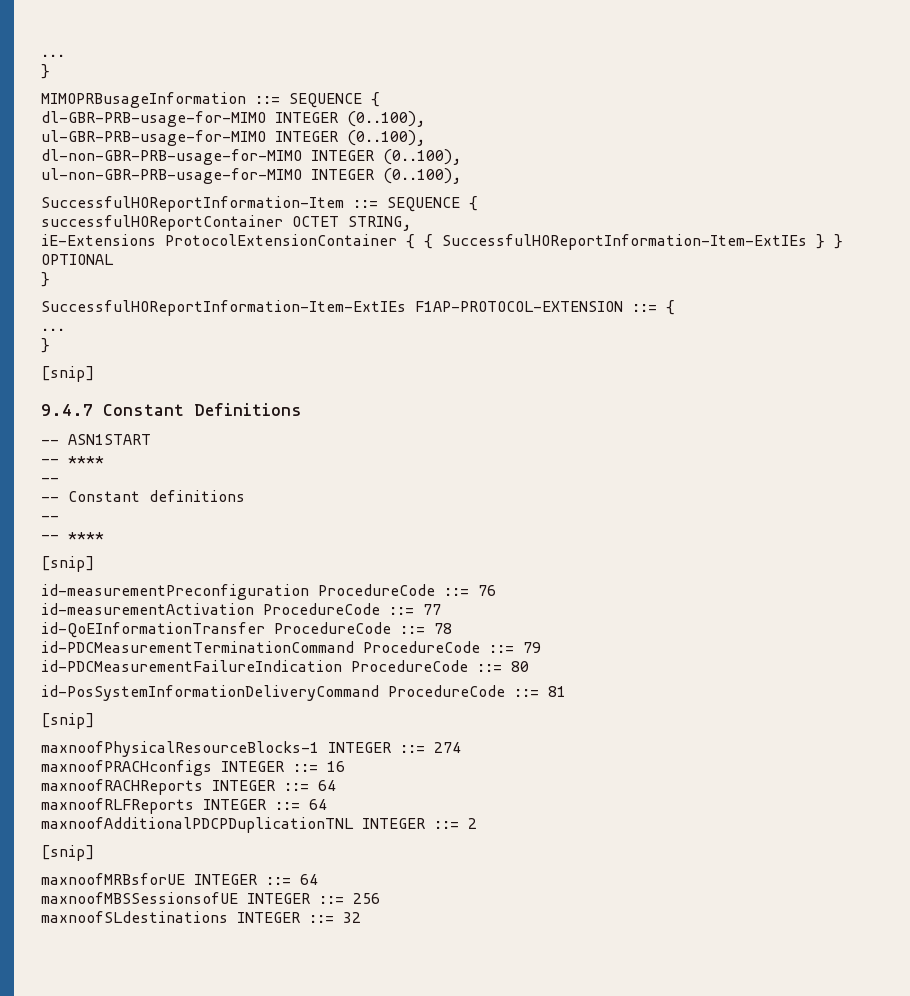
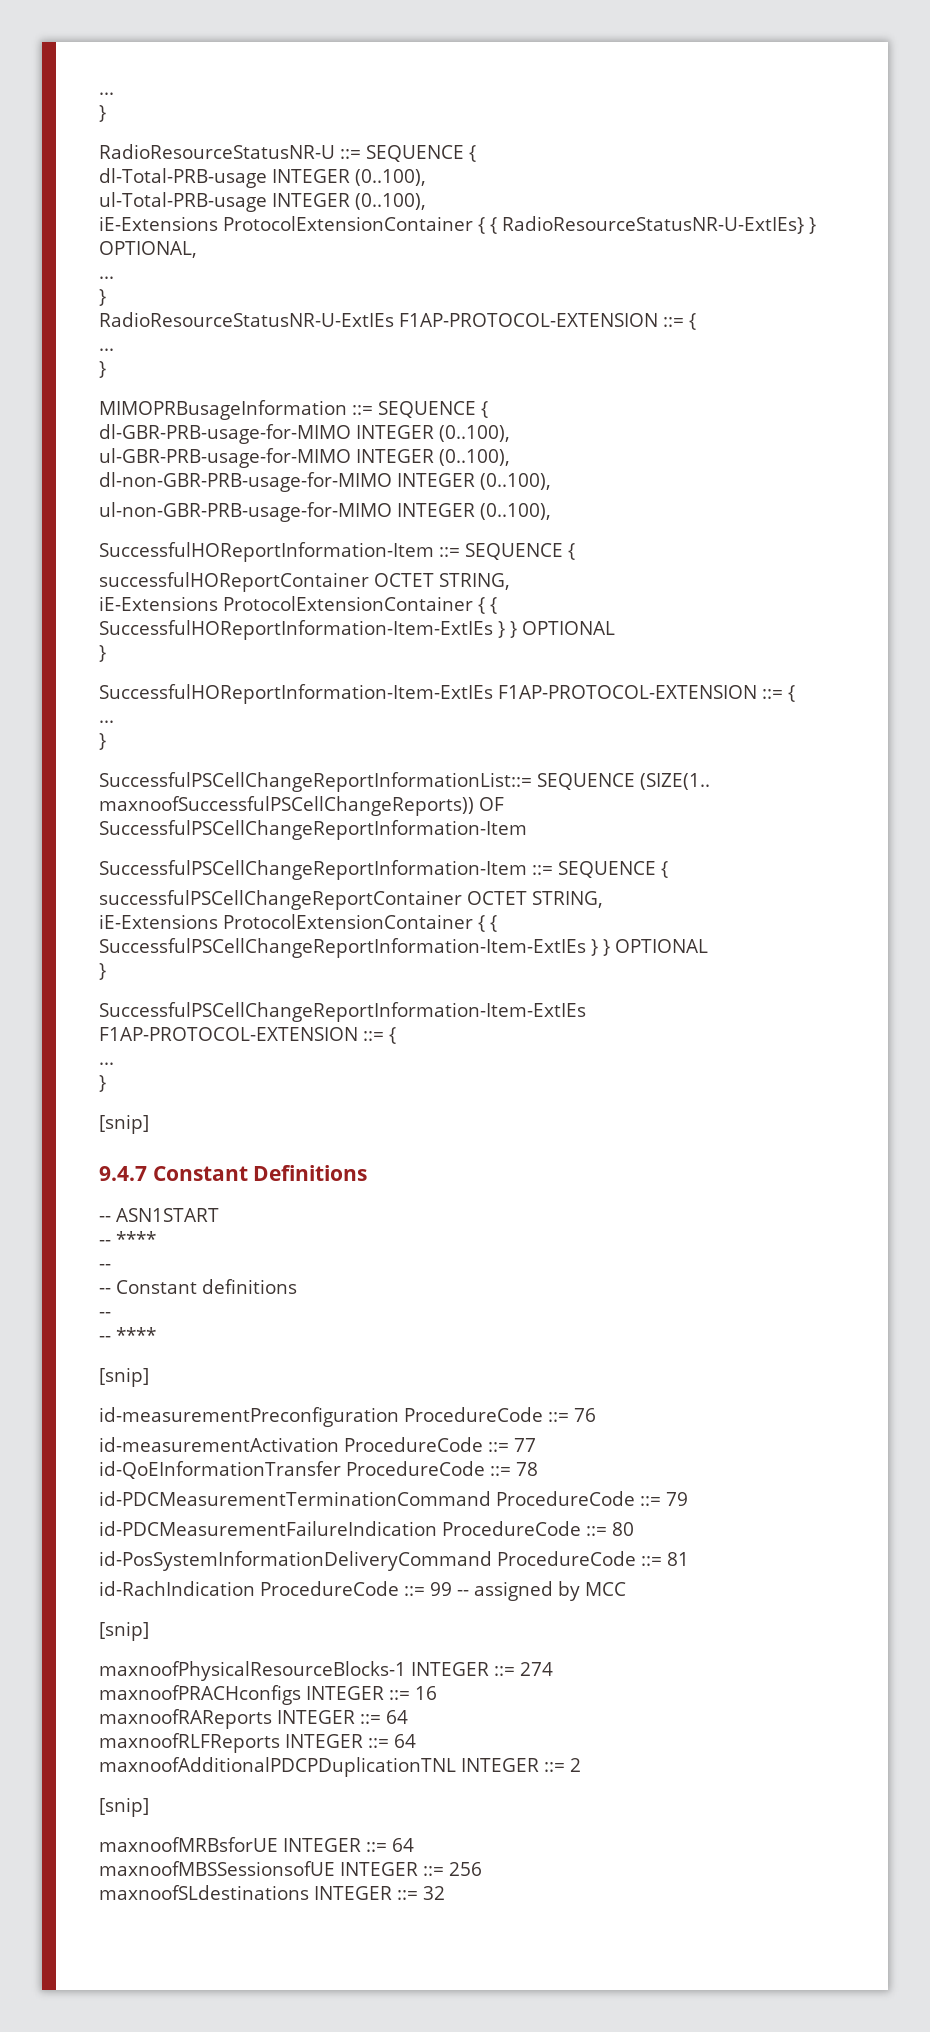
[41,54,65,57] [41,64,50,79] ... // } -> [99,92,114,95] [99,105,106,122] [99,144,476,162] [99,168,426,188] [99,192,426,212] [99,216,816,234] [99,241,197,258] [99,276,114,279] [99,289,106,306] [99,312,696,330] [99,348,114,351] [99,361,106,378] ... // } // RadioResourceStatusNR-U ::= SEQUENCE { // dl-Total-PRB-usage INTEGER (0..100), // ul-Total-PRB-usage INTEGER (0..100), // iE-Extensions ProtocolExtensionContainer { { RadioResourceStatusNR-U-ExtIEs} } OPTIONAL, // ... // } // RadioResourceStatusNR-U-ExtIEs F1AP-PROTOCOL-EXTENSION ::= { // ... // }
(50, 345) none -> [99,772,710,792] [99,796,504,816] [99,820,527,840] [99,860,668,880] [99,890,603,910] [99,914,497,932] [99,938,708,958] [99,963,106,980] [99,1002,586,1022] [99,1027,396,1044] [99,1062,114,1065] [99,1075,106,1092] // SuccessfulPSCellChangeReportInformationList::= SEQUENCE (SIZE(1.. maxnoofSuccessfulPSCellChangeReports)) OF SuccessfulPSCellChangeReportInformation-Item // SuccessfulPSCellChangeReportInformation-Item ::= SEQUENCE { // successfulPSCellChangeReportContainer OCTET STRING, // iE-Extensions ProtocolExtensionContainer { { SuccessfulPSCellChangeReportInformation-Item-ExtIEs } } OPTIONAL // } // SuccessfulPSCellChangeReportInformation-Item-ExtIEs F1AP-PROTOCOL-EXTENSION ::= { // ... // }
(566, 691) none -> [99,1581,626,1601] // id-RachIndication ProcedureCode ::= 99 -- assigned by MCC
[41,779,203,795] maxnoofRACHReports -> [99,1709,272,1729] maxnoofRAReports

